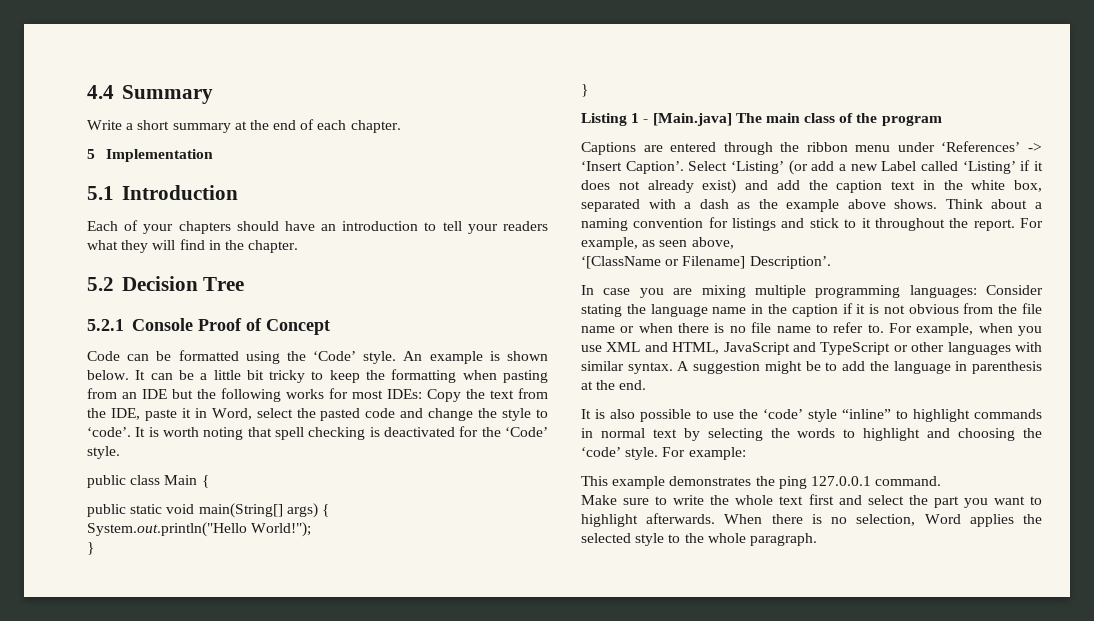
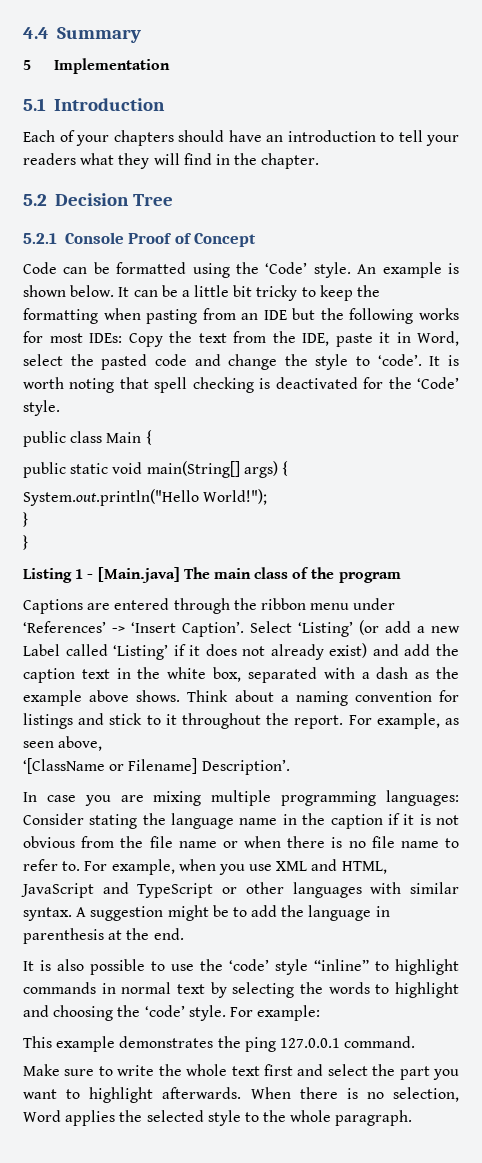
[87,119,401,133] // Write a short summary at the end of each chapter. -> (141, 35) none

